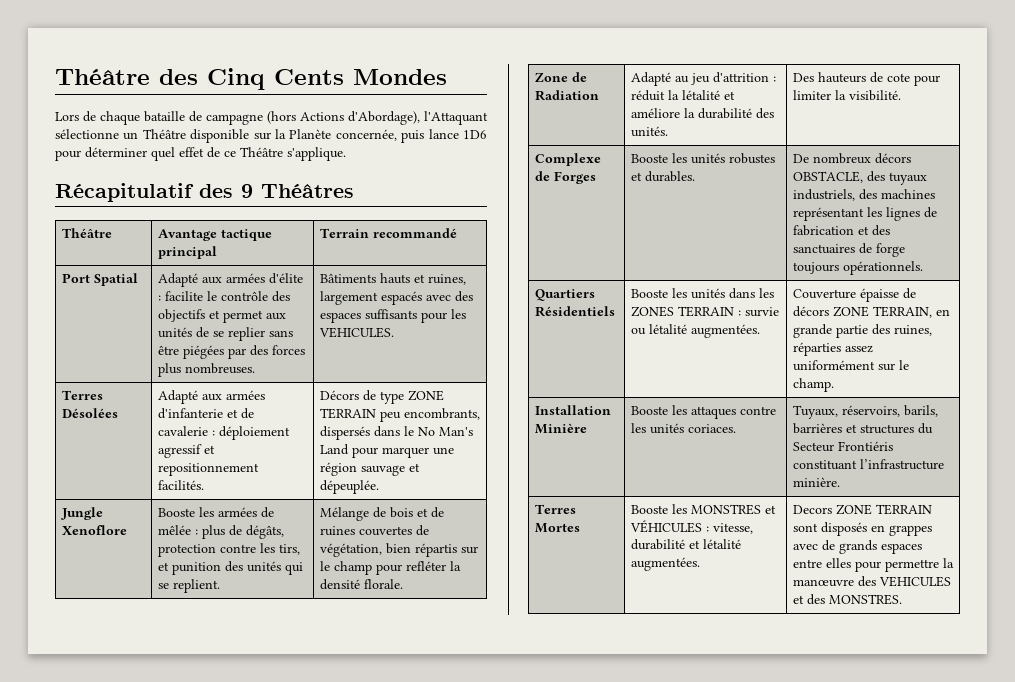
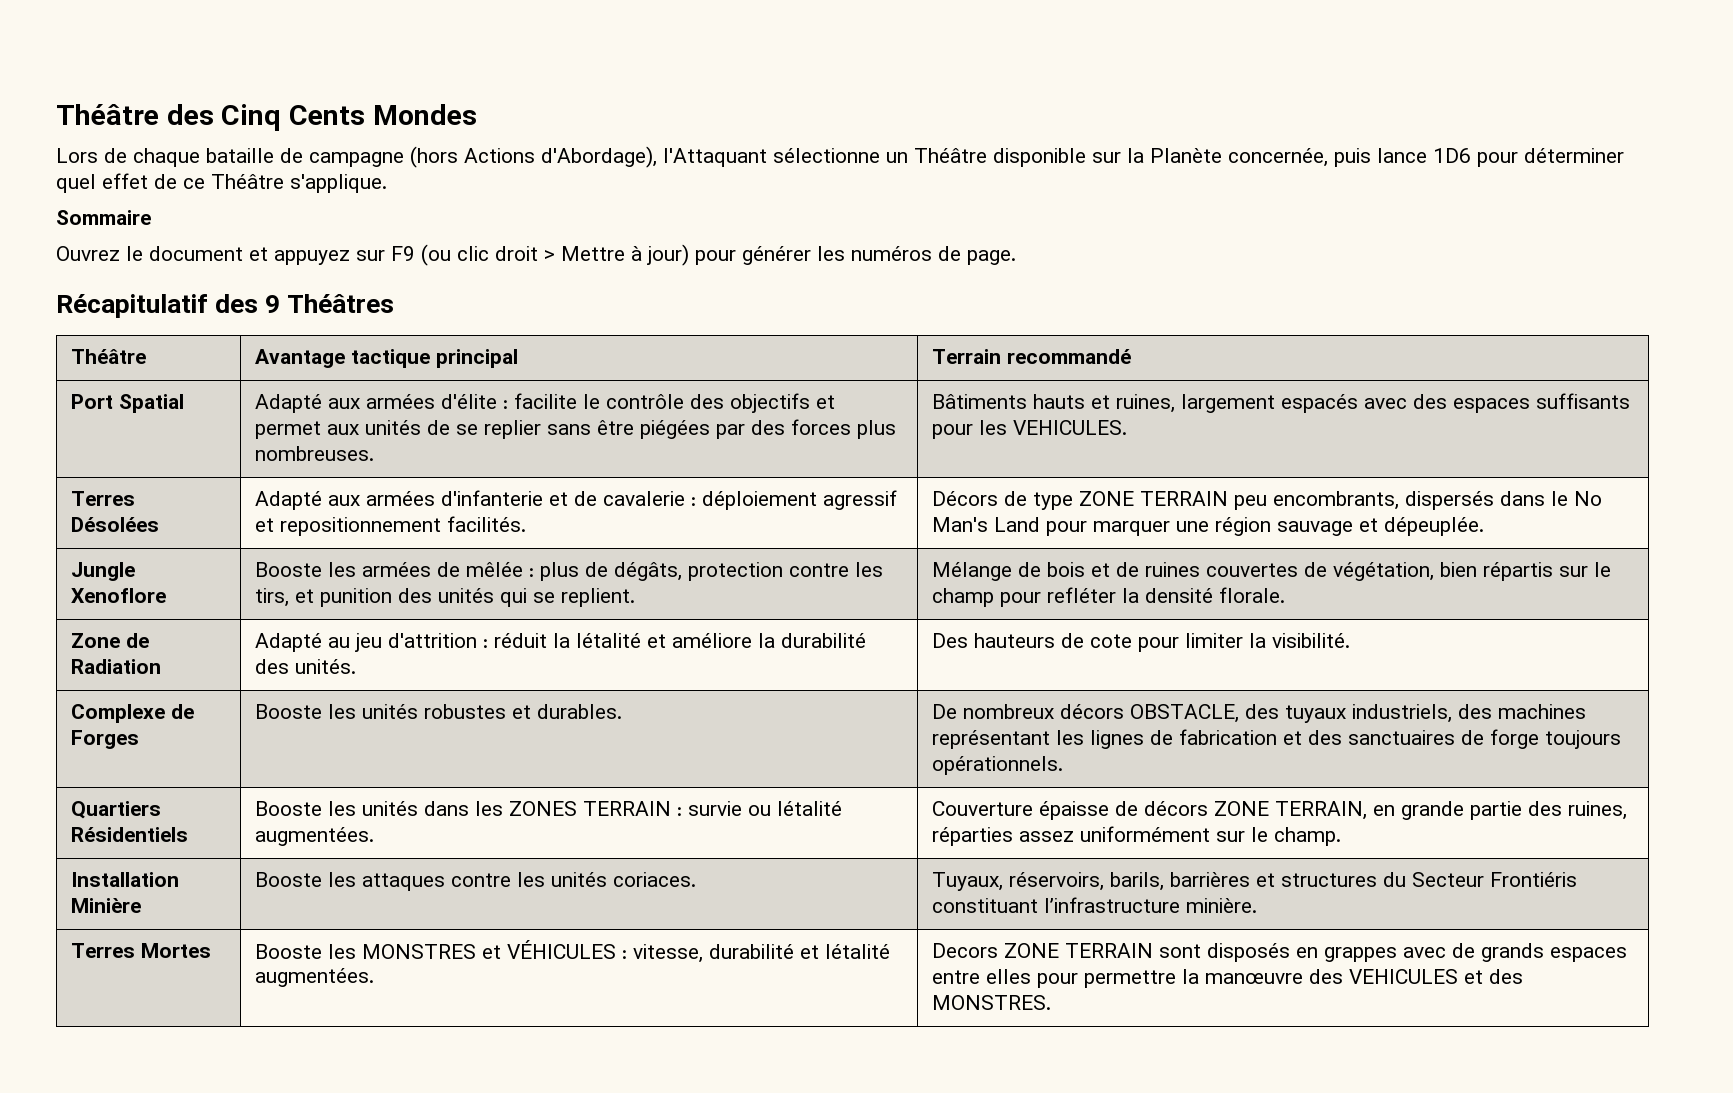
(346, 154) none -> [56,210,151,225] [56,244,1016,266] // Sommaire // Ouvrez le document et appuyez sur F9 (ou clic droit > Mettre à jour) pour générer les numéros de page.

